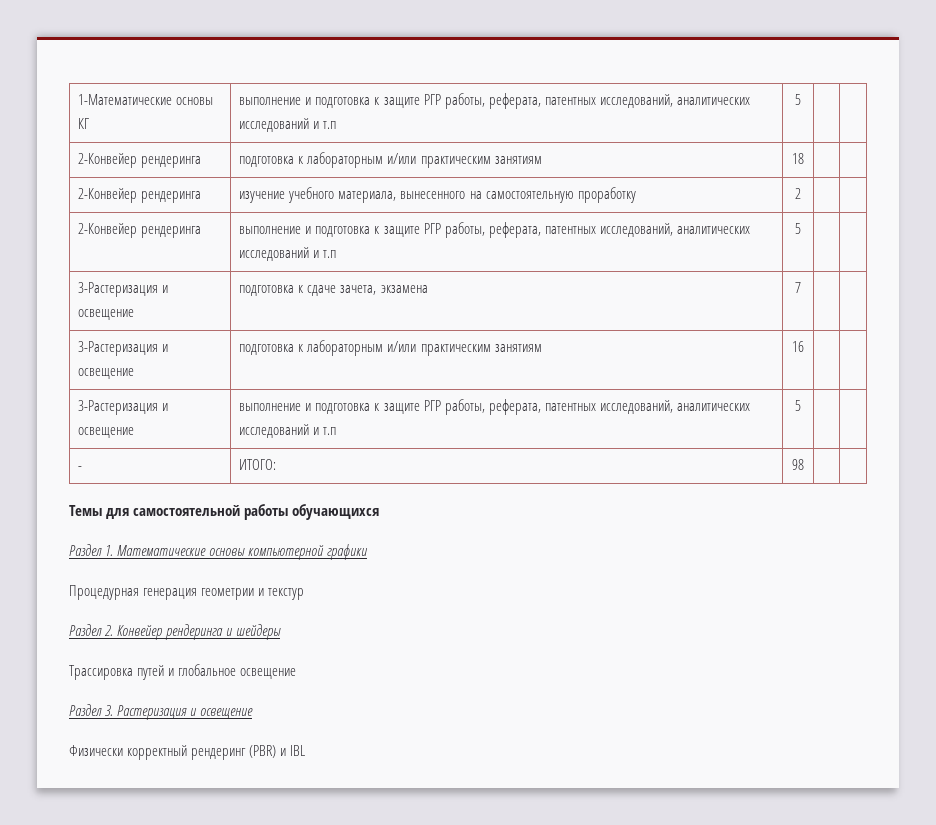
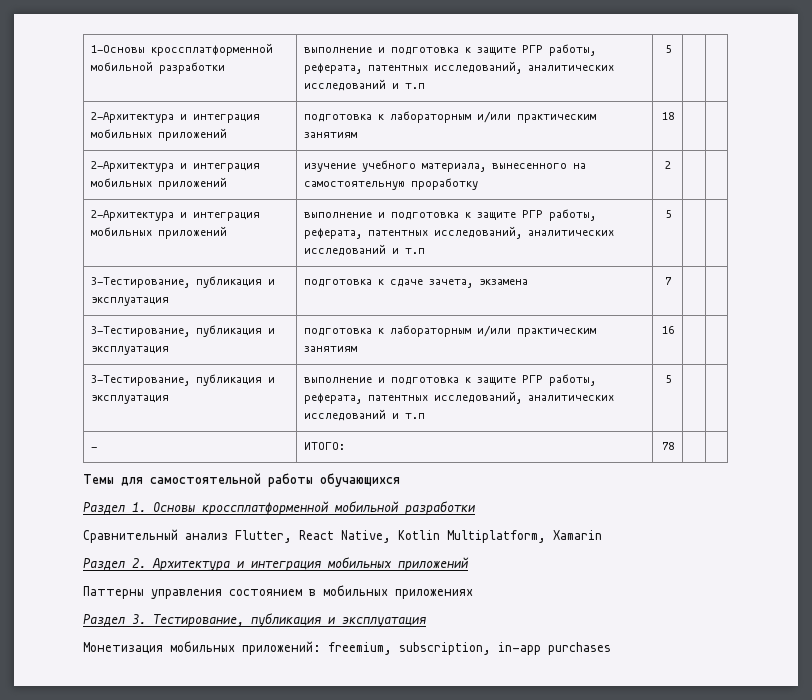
[78,94,214,105] [78,118,90,129] 1-Математические основы КГ -> [91,43,274,56] [91,61,226,74] 1-Основы кроссплатформенной мобильной разработки
[78,153,202,168] 2-Конвейер рендеринга -> [91,112,261,123] [91,128,228,141] 2-Архитектура и интеграция мобильных приложений
[78,188,202,203] 2-Конвейер рендеринга -> [91,161,261,172] [91,177,228,190] 2-Архитектура и интеграция мобильных приложений
[78,223,202,238] 2-Конвейер рендеринга -> [91,210,261,221] [91,226,228,239] 2-Архитектура и интеграция мобильных приложений
[78,282,169,297] [78,309,135,320] 3-Растеризация и освещение -> [91,276,276,288] [91,297,170,306] 3-Тестирование, публикация и эксплуатация
[78,341,169,356] [78,368,135,379] 3-Растеризация и освещение -> [91,325,276,337] [91,346,170,355] 3-Тестирование, публикация и эксплуатация
[78,400,169,415] [78,427,135,438] 3-Растеризация и освещение -> [91,374,276,386] [91,395,170,404] 3-Тестирование, публикация и эксплуатация
[792,459,804,470] 98 -> [661,442,674,450] 78
[117,544,369,560] [69,585,305,600] [69,624,282,640] [69,664,297,680] [69,704,254,720] [69,745,306,760] Математические основы компьютерной графики // Процедурная генерация геометрии и текстур // Раздел 2. Конвейер рендеринга и шейдеры // Трассировка путей и глобальное освещение // Раздел 3. Растеризация и освещение // Физически корректный рендеринг (PBR) и IBL -> [153,501,475,515] [83,529,602,543] [83,557,469,571] [83,585,473,599] [83,613,426,627] [83,641,611,655] Основы кроссплатформенной мобильной разработки // Сравнительный анализ Flutter, React Native, Kotlin Multiplatform, Xamarin // Раздел 2. Архитектура и интеграция мобильных приложений // Паттерны управления состоянием в мобильных приложениях // Раздел 3. Тестирование, публикация и эксплуатация // Монетизация мобильных приложений: freemium, subscription, in-app purchases

